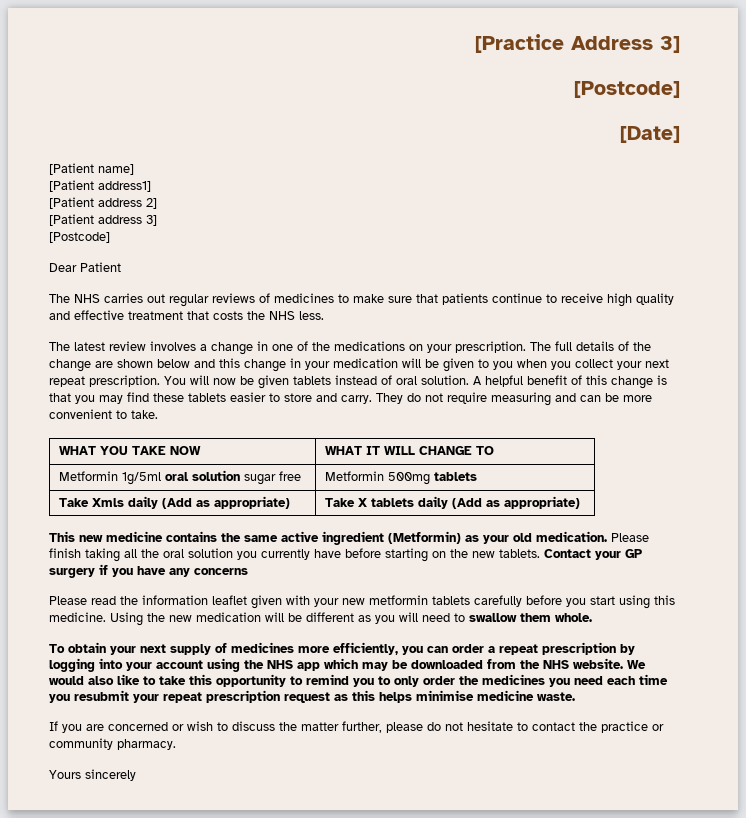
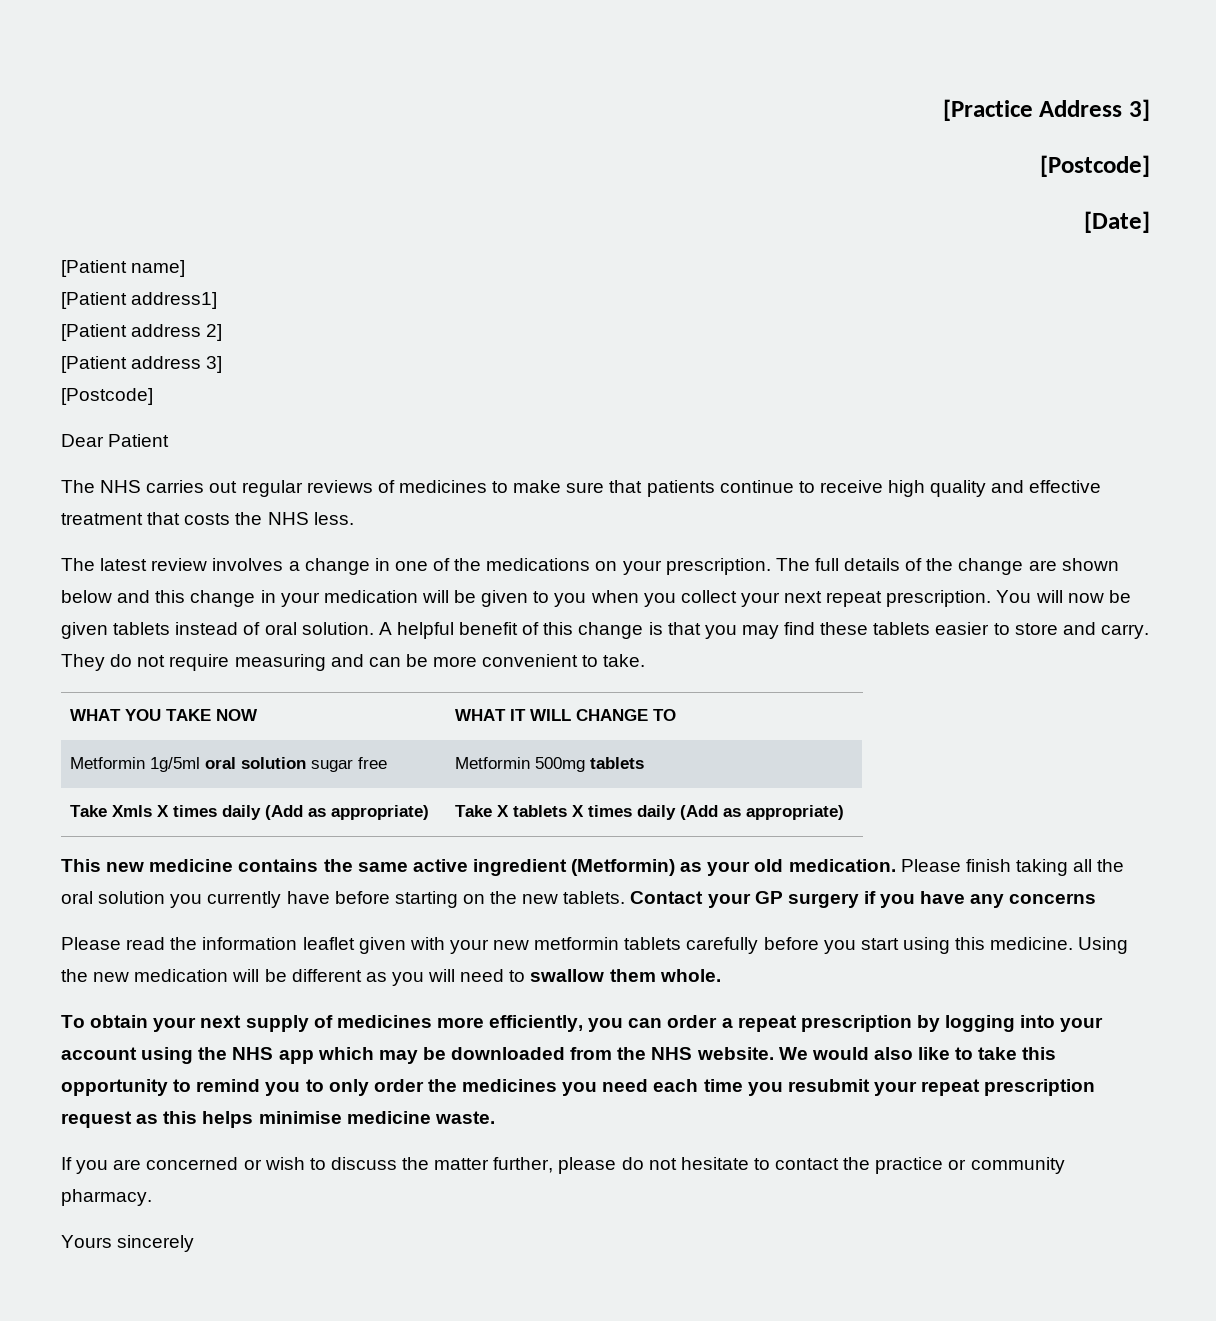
(125, 502) none -> [157,805,218,817] X times
(415, 502) none -> [572,805,633,817] X times

